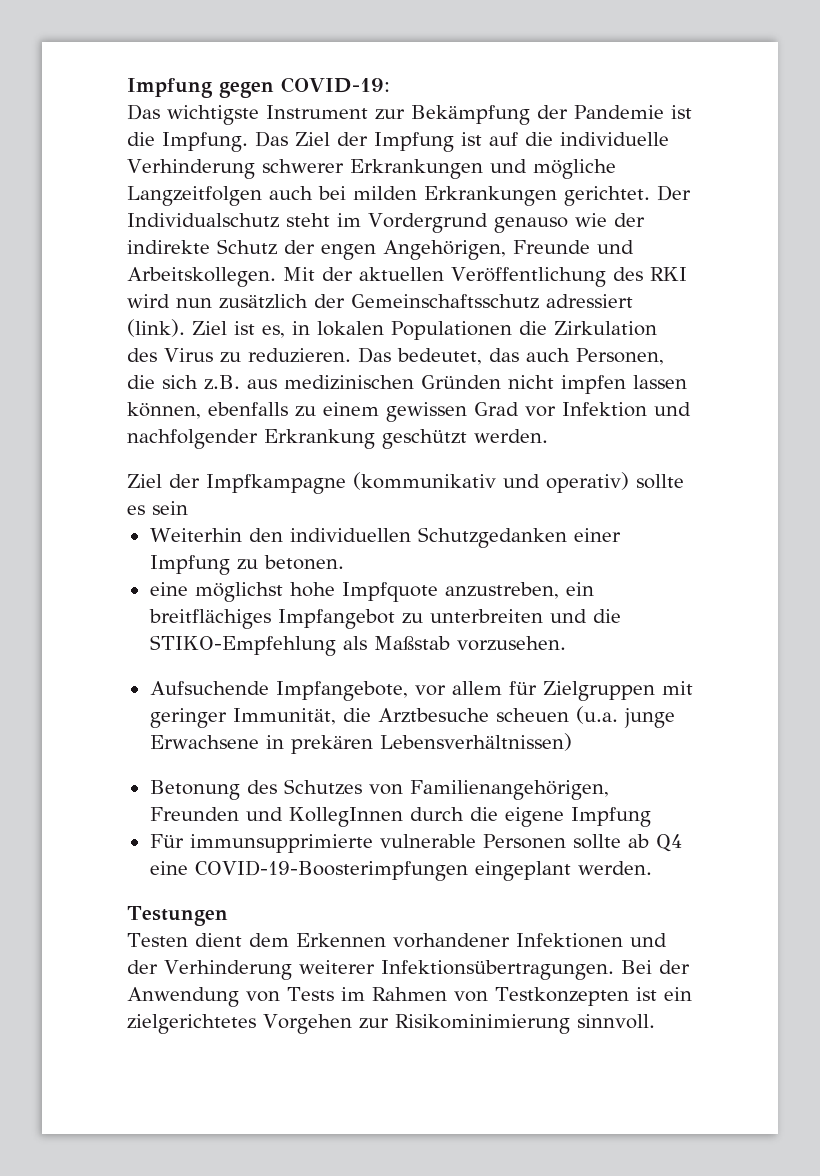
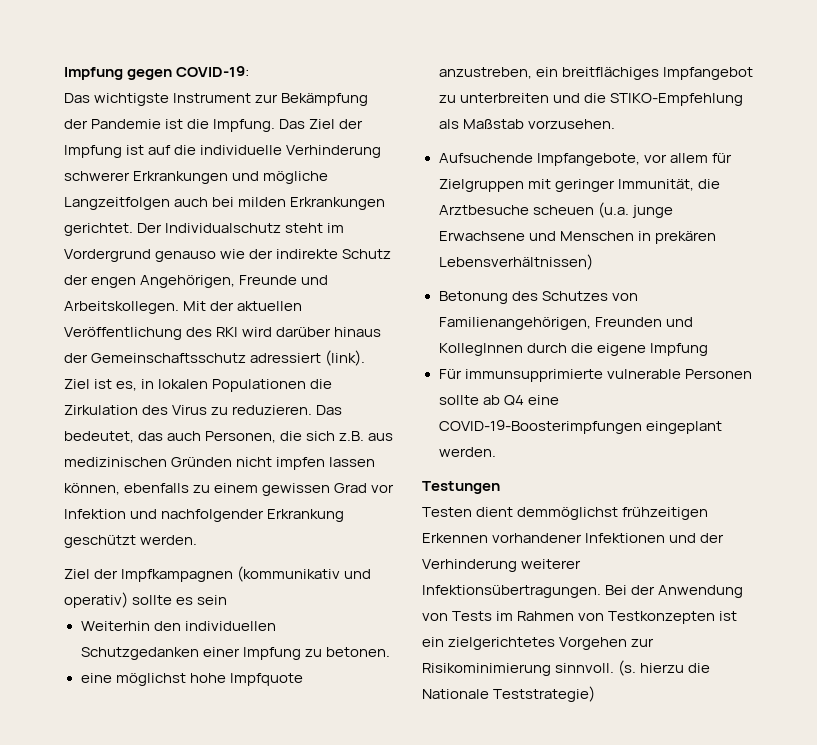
[176,294,308,309] nun zusätzlich -> [276,327,382,337] darüber hinaus
[206,474,346,494] Impfkampagne -> [121,569,234,582] Impfkampagnen
(259, 742) none -> [528,231,634,241] und Menschen
[248,933,289,947] dem -> [517,507,709,520] demmöglichst frühzeitigen
(655, 1021) none -> [618,660,711,676] [422,686,596,702] (s. hierzu die Nationale Teststrategie)

